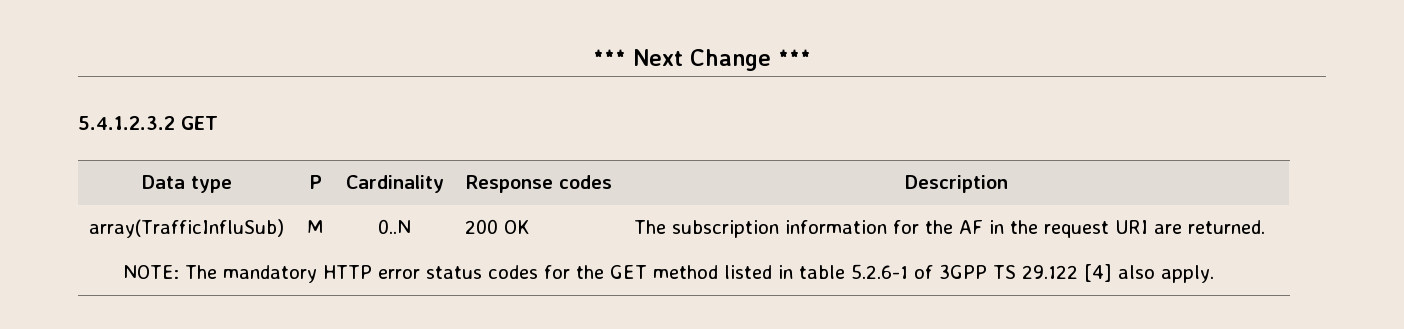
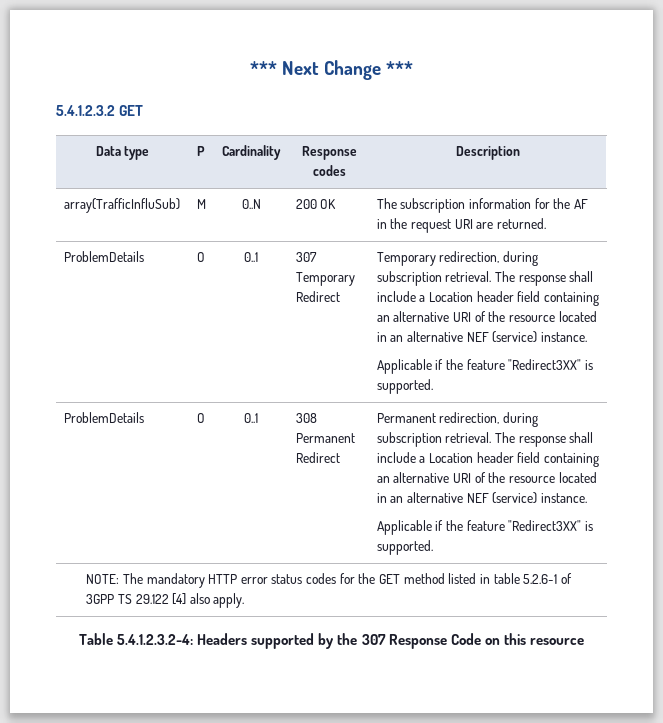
(1265, 227) none -> [63,251,144,262] [197,252,205,262] [244,252,258,262] [295,252,317,262] [295,272,355,286] [295,291,340,302] [376,251,539,266] [376,271,594,286] [376,291,599,306] [376,311,597,322] [376,331,587,343] [376,359,593,374] [376,379,433,394] [63,412,144,423] [197,413,205,423] [244,413,258,423] [295,413,317,423] [295,433,355,443] [295,452,340,463] [376,412,539,427] [376,432,594,447] [376,452,599,467] [376,472,597,483] [376,492,587,504] [376,520,593,535] [376,540,433,555] // ProblemDetails | O | 0..1 | 307 Temporary Redirect | Temporary redirection, during subscription retrieval. The response shall include a Location header field containing an alternative URI of the resource located in an alternative NEF (service) instance. // Applicable if the feature "Redirect3XX" is supported. // ProblemDetails | O | 0..1 | 308 Permanent Redirect | Permanent redirection, during subscription retrieval. The response shall include a Location header field containing an alternative URI of the resource located in an alternative NEF (service) instance. // Applicable if the feature "Redirect3XX" is supported.
(1215, 274) none -> [79,633,584,649] // Table 5.4.1.2.3.2-4: Headers supported by the 307 Response Code on this resource

